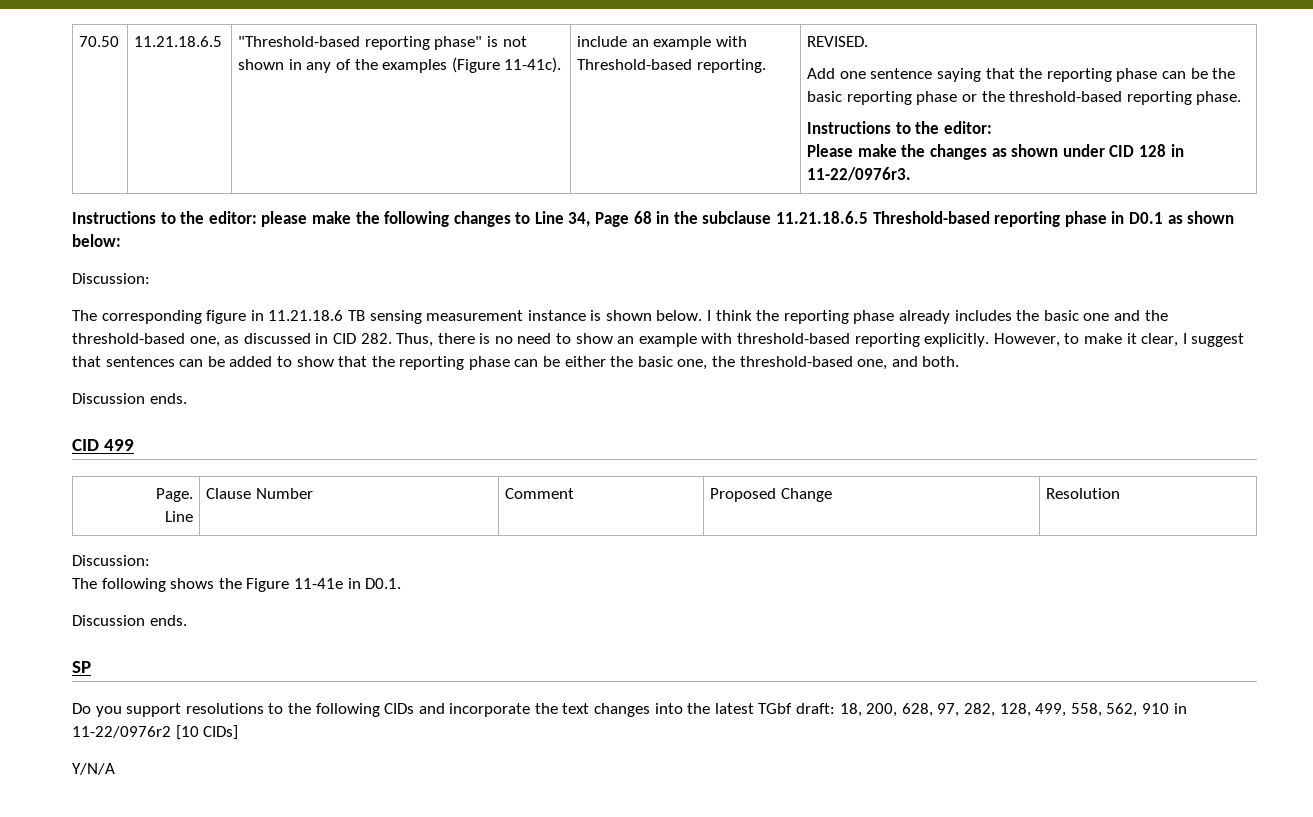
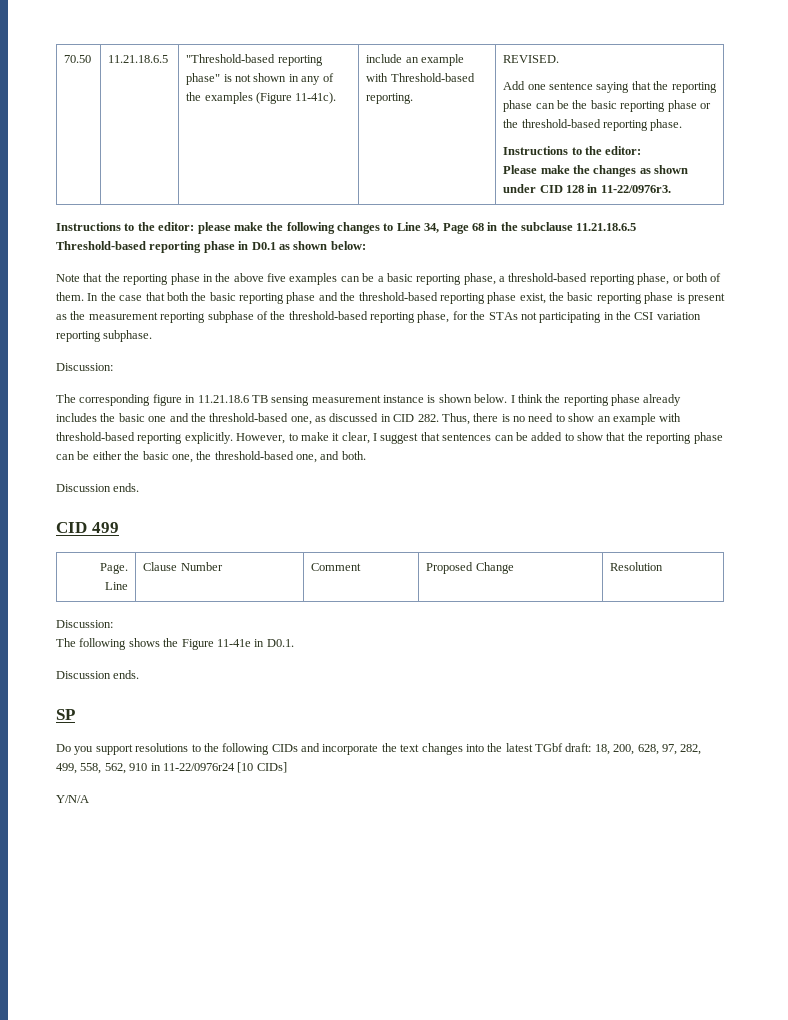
(121, 240) none -> [56,273,722,285] [56,292,725,304] [56,311,701,323] [56,330,153,342] // Note that the reporting phase in the above five examples can be a basic reporting phase, a threshold-based reporting phase, or both of them. In the case that both the basic reporting phase and the threshold-based reporting phase exist, the basic reporting phase is present as the measurement reporting subphase of the threshold-based reporting phase, for the STAs not participating in the CSI variation reporting subphase.
[999,703,1031,717] 128, -> (702, 749) none
[72,726,171,738] 11-22/0976r2 -> [162,763,235,771] 11-22/0976r24

